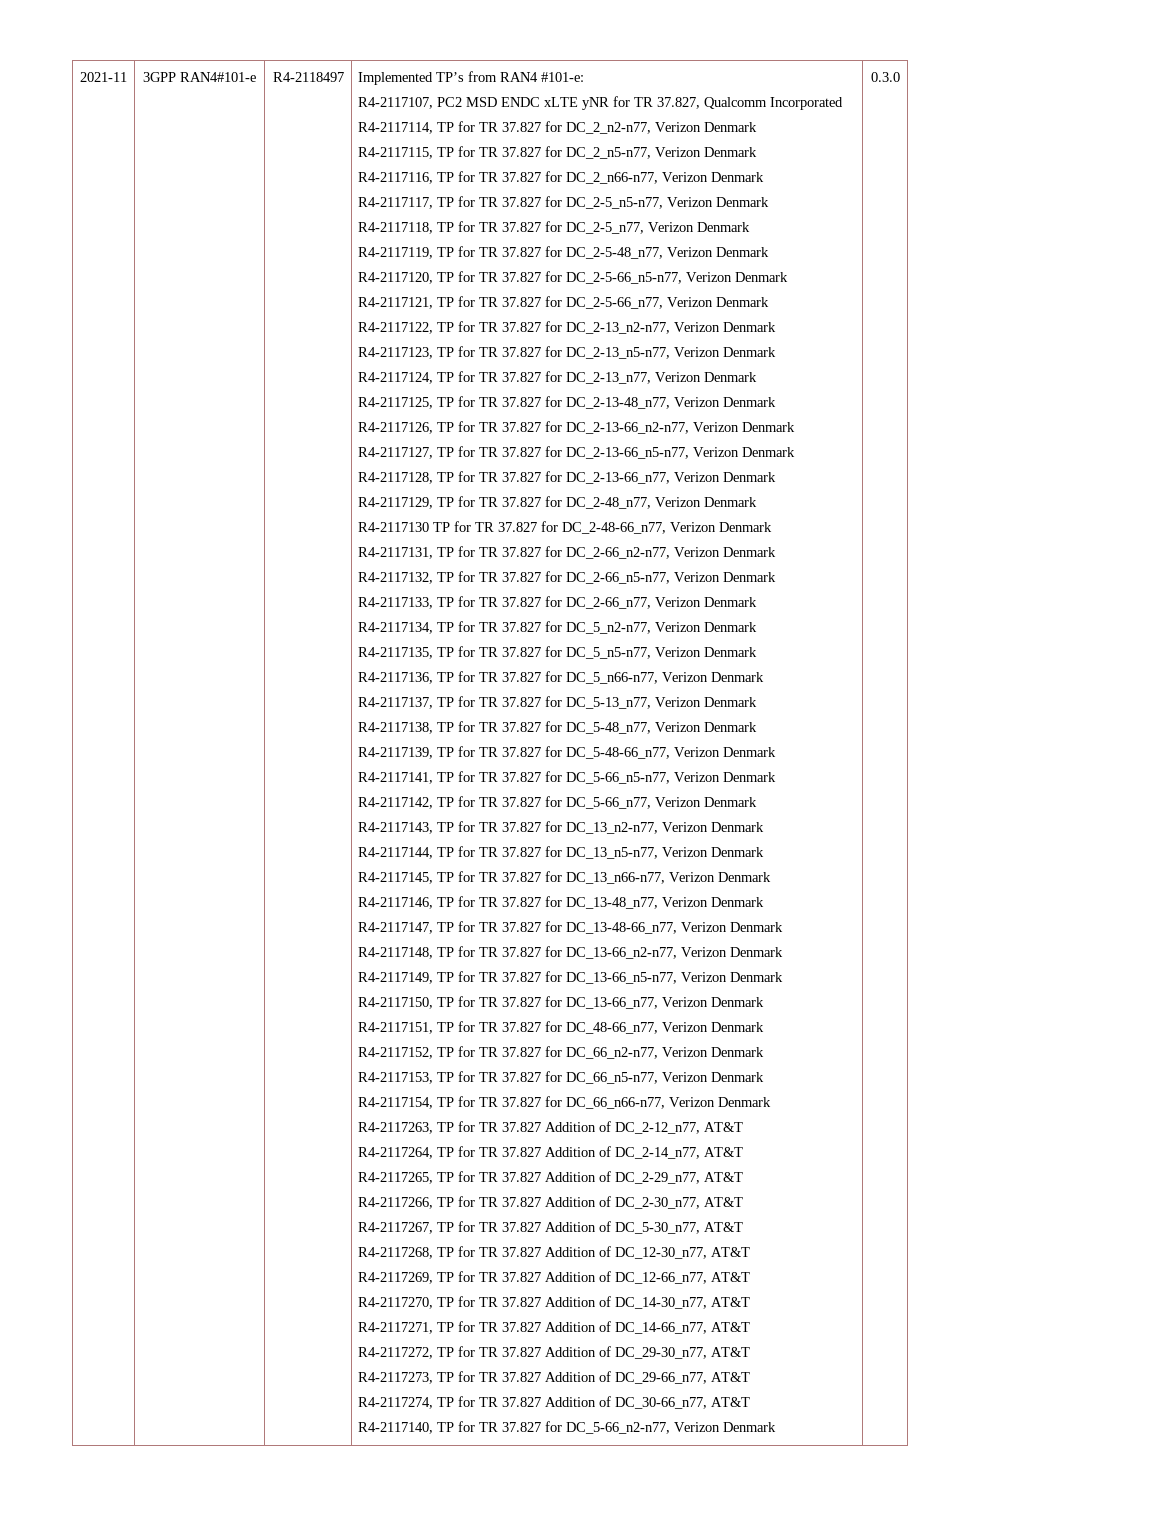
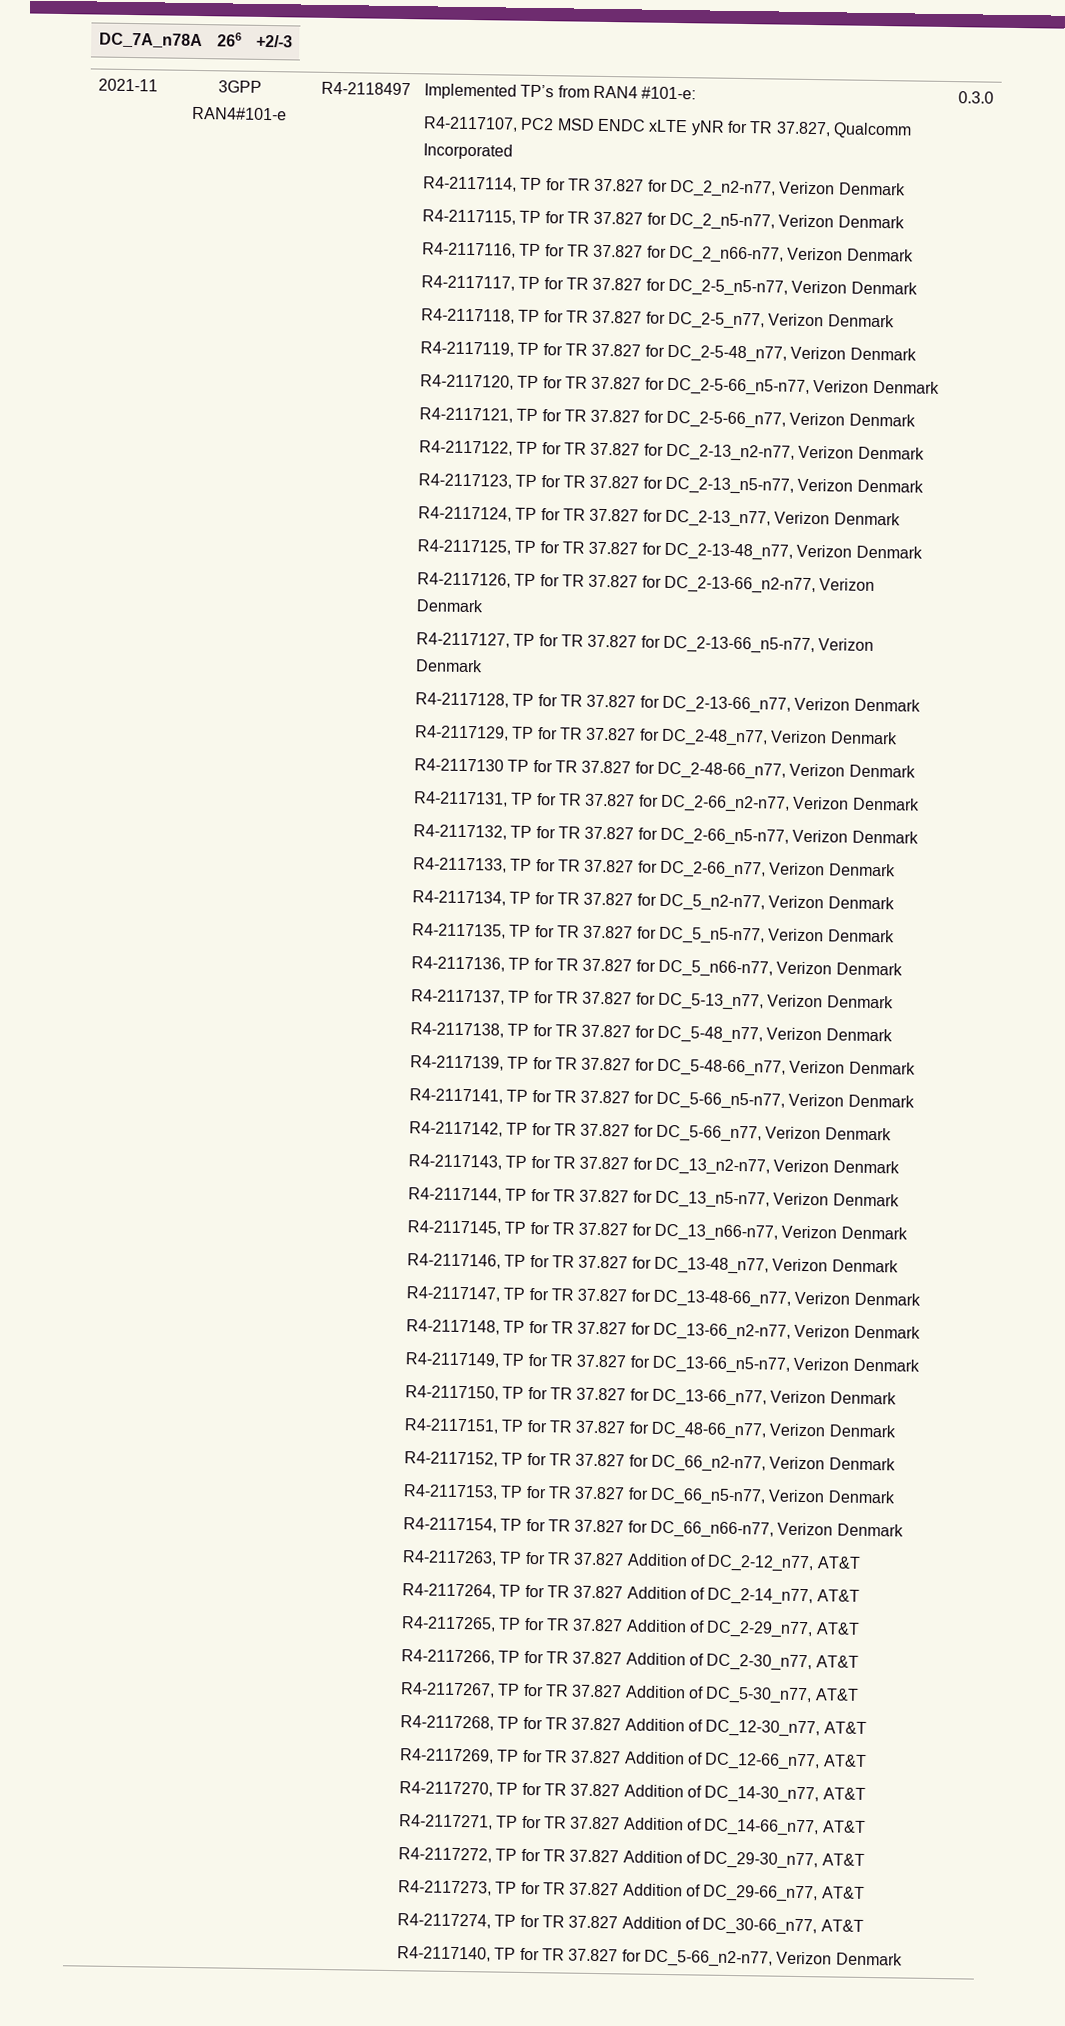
(80, 77) none -> [99,32,203,49] [217,32,242,47] [256,34,293,48] DC_7A_n78A | 266 | +2/-3 //

